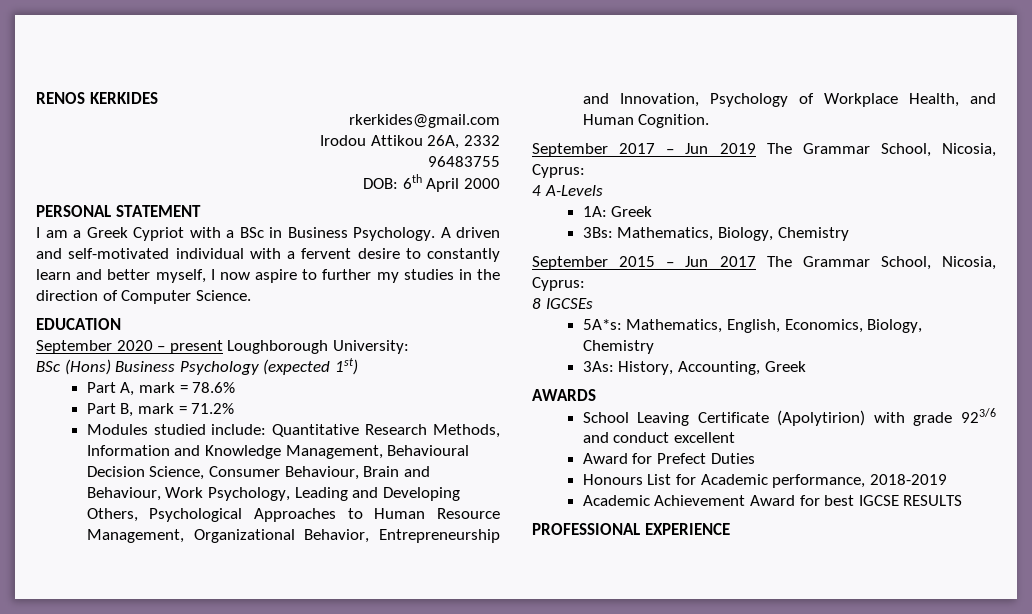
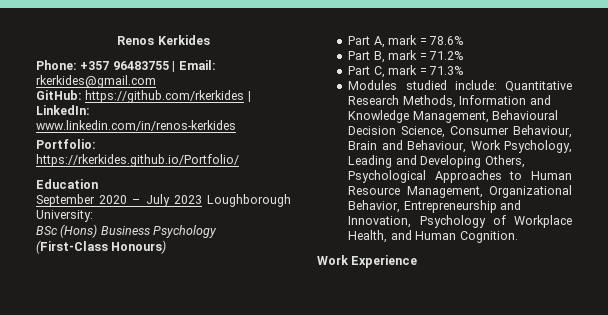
[36,92,158,104] [349,114,500,128] [320,135,500,149] [428,156,500,167] [363,174,500,192] [36,205,201,217] [36,227,500,241] [36,248,500,262] [36,269,501,283] [36,290,251,304] [36,318,121,330] RENOS KERKIDES // rkerkides@gmail.com // Irodou Attikou 26A, 2332 // 96483755 // DOB: 6th April 2000 // PERSONAL STATEMENT // I am a Greek Cypriot with a BSc in Business Psychology. A driven and self-motivated individual with a fervent desire to constantly learn and better myself, I now aspire to further my studies in the direction of Computer Science. // EDUCATION -> [117,35,210,45] [36,60,216,72] [36,75,156,88] [36,90,251,103] [36,105,90,115] [36,120,236,131] [36,139,96,149] [36,154,239,167] [36,179,98,189] Renos Kerkides // Phone: +357 96483755 | Email: rkerkides@gmail.com // GitHub: https://github.com/rkerkides | LinkedIn: www.linkedin.com/in/renos-kerkides // Portfolio: https://rkerkides.github.io/Portfolio/ // Education
[169,340,223,354] present -> [145,194,202,207] July 2023
[263,358,358,375] (expected 1st) -> [36,240,167,254] (First-Class Honours)
(235, 408) none -> [348,65,464,78] // Part C, mark = 71.3%
[532,143,996,157] [532,164,585,178] [532,185,603,196] [582,206,653,217] [582,227,849,241] [532,256,996,270] [532,277,585,291] [532,298,593,309] [582,319,923,333] [582,340,654,354] [582,361,806,375] [532,389,596,401] [582,408,996,426] [582,432,735,443] [582,453,755,464] [582,474,947,488] [582,495,963,506] [532,523,730,535] September 2017 – Jun 2019 The Grammar School, Nicosia, Cyprus: // 4 A-Levels // 1A: Greek // 3Bs: Mathematics, Biology, Chemistry // September 2015 – Jun 2017 The Grammar School, Nicosia, Cyprus: // 8 IGCSEs // 5A*s: Mathematics, English, Economics, Biology, Chemistry // 3As: History, Accounting, Greek // AWARDS // School Leaving Certificate (Apolytirion) with grade 923/6 and conduct excellent // Award for Prefect Duties // Honours List for Academic performance, 2018-2019 // Academic Achievement Award for best IGCSE RESULTS // PROFESSIONAL EXPERIENCE -> [317,255,418,268] Work Experience

